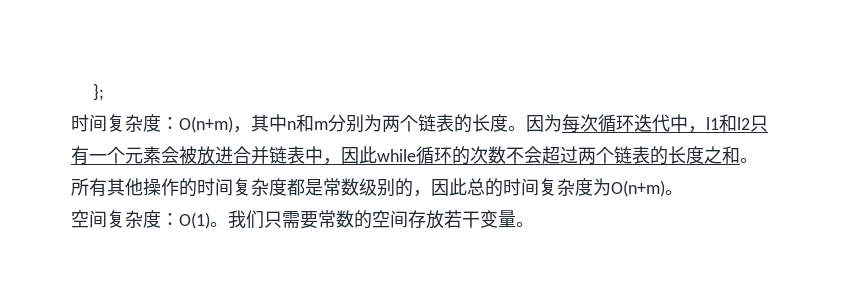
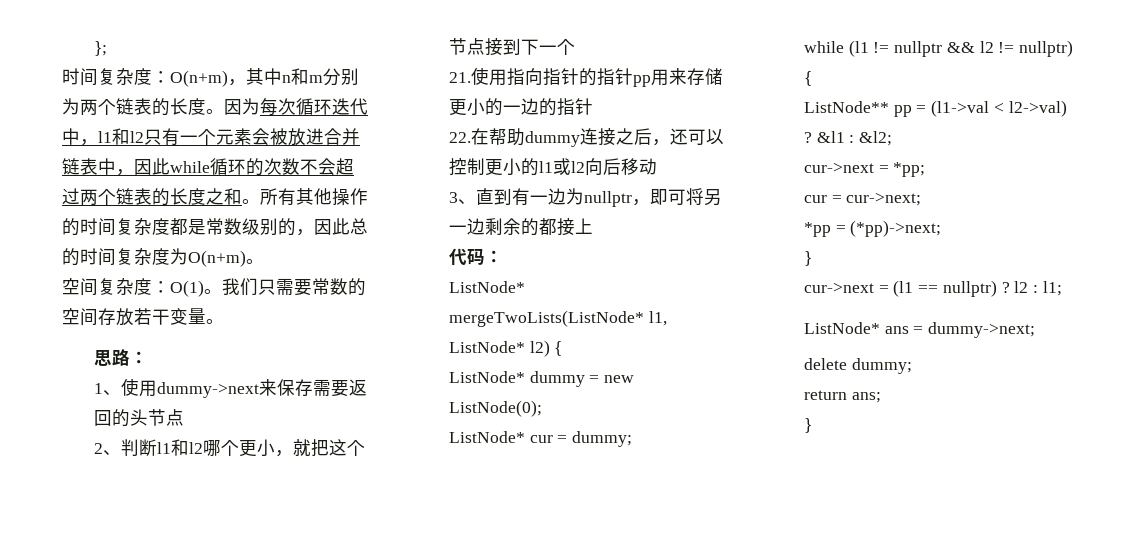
(534, 224) none -> [93,349,148,366] [93,378,367,398] [93,409,184,427] [93,439,365,457] [448,38,575,56] [448,67,723,87] [448,98,593,116] [448,128,724,147] [448,158,657,176] [448,188,722,207] [448,218,593,236] [448,248,503,266] [448,281,525,293] [448,310,667,327] [448,340,563,357] [448,371,635,387] [448,400,542,417] [448,431,633,447] [803,40,1073,57] [803,71,812,86] [803,100,1067,117] [803,131,893,146] [803,162,926,177] [803,192,922,206] [803,220,942,237] [803,251,812,266] [803,280,1062,297] [803,322,1036,338] [803,358,912,374] [803,390,881,403] [803,418,812,433] // 思路： // 1、使用dummy->next来保存需要返回的头节点 // 2、判断l1和l2哪个更小，就把这个节点接到下一个 // 21.使用指向指针的指针pp用来存储更小的一边的指针 // 22.在帮助dummy连接之后，还可以控制更小的l1或l2向后移动 // 3、直到有一边为nullptr，即可将另一边剩余的都接上 // 代码： // ListNode* mergeTwoLists(ListNode* l1, ListNode* l2) { // ListNode* dummy = new ListNode(0); // ListNode* cur = dummy; // while (l1 != nullptr && l2 != nullptr) { // ListNode** pp = (l1->val < l2->val) ? &l1 : &l2; // cur->next = *pp; // cur = cur->next; // *pp = (*pp)->next; // } // cur->next = (l1 == nullptr) ? l2 : l1; // ListNode* ans = dummy->next; // delete dummy; // return ans; // }

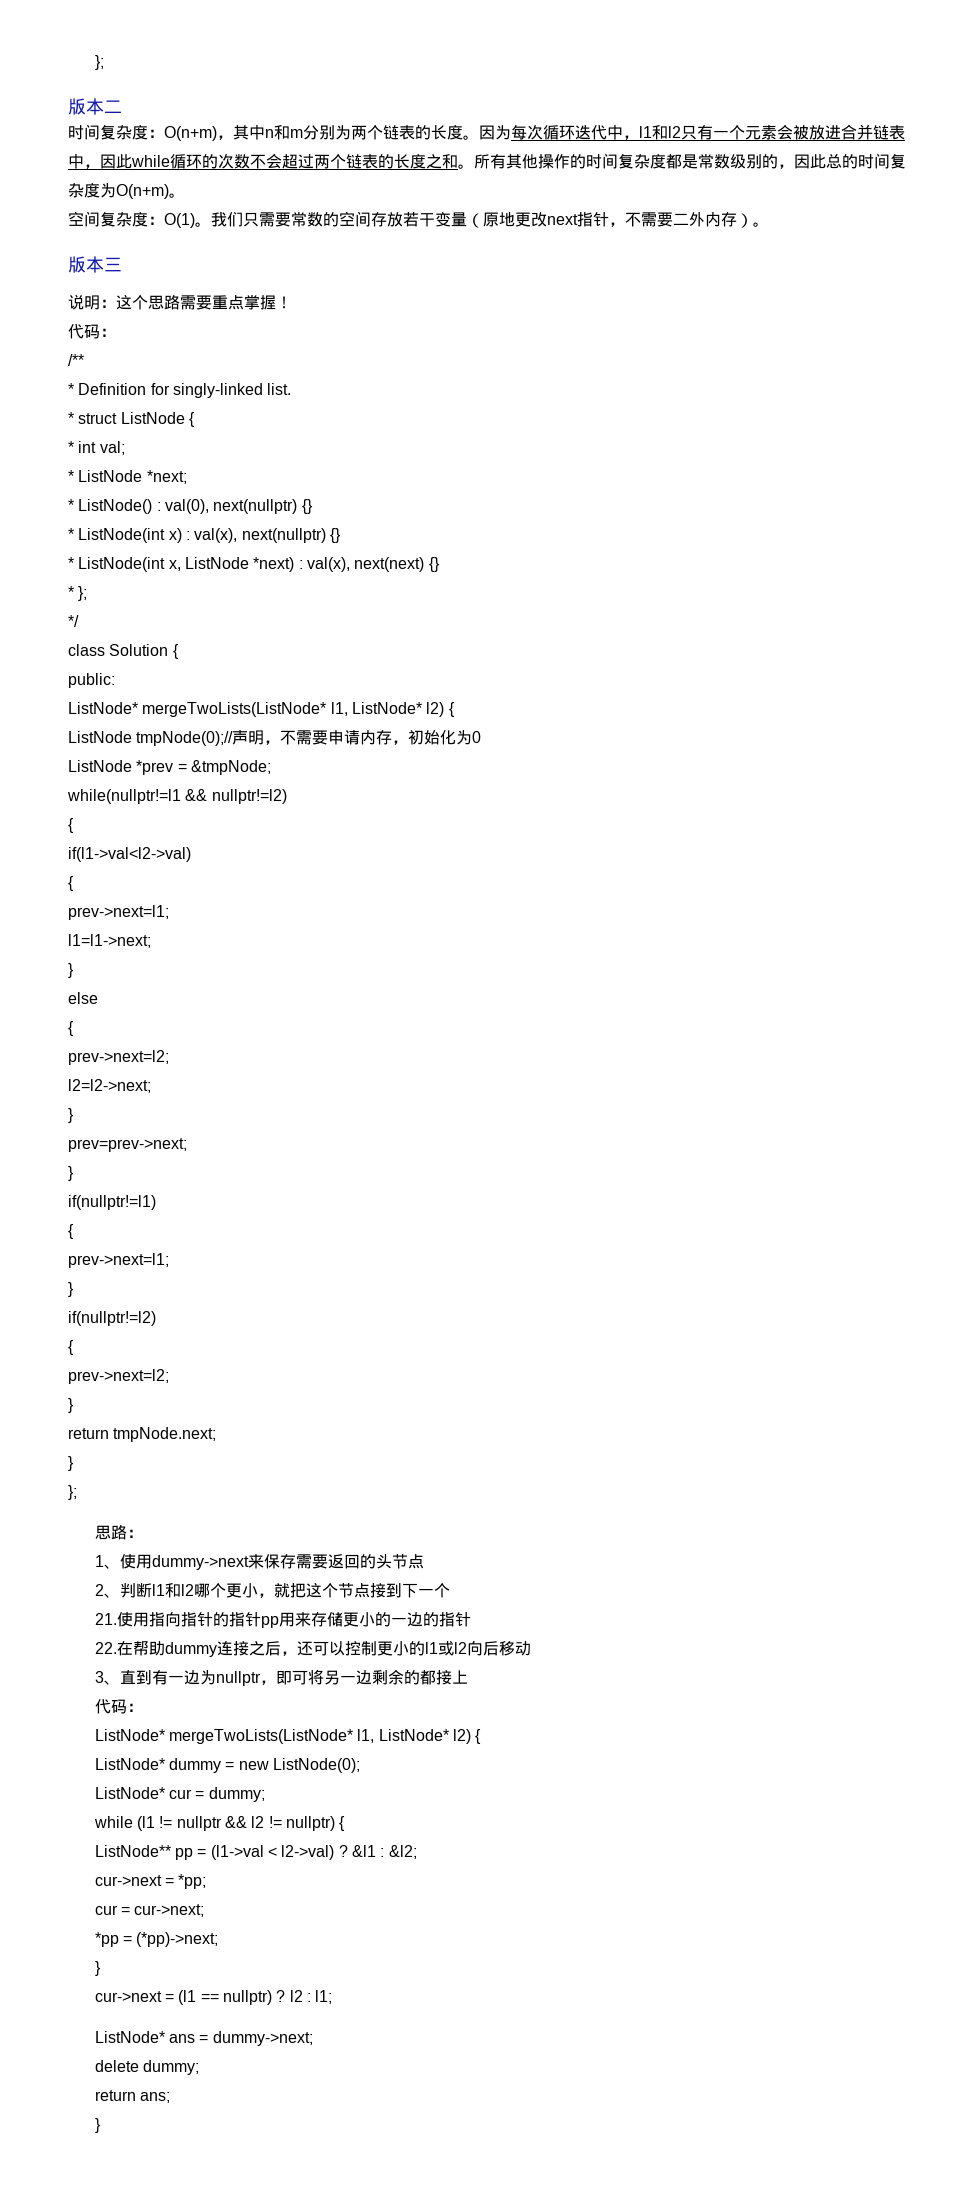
[93,41,107,56] }; -> [94,55,104,70] [68,98,122,115] }; // 版本二
[206,319,224,324] 。 -> [467,212,769,228] [68,256,122,273] [68,294,292,310] [68,324,116,339] [68,354,84,366] [68,383,292,398] [68,412,195,427] [68,441,125,455] [68,470,187,484] [68,499,313,514] [68,528,341,543] [68,557,440,572] [68,586,88,601] [68,615,79,627] [68,644,179,659] [68,673,115,688] [68,702,455,717] [68,730,482,746] [68,760,271,775] [67,789,287,804] [68,818,74,833] [68,847,191,862] [68,876,74,891] [68,905,169,920] [68,934,151,948] [68,963,74,978] [68,992,98,1004] [68,1021,74,1036] [68,1050,169,1065] [68,1079,151,1093] [68,1108,74,1123] [68,1138,187,1152] [68,1166,74,1181] [68,1195,156,1210] [68,1224,74,1239] [68,1253,169,1268] [68,1282,74,1297] [68,1311,156,1326] [68,1340,74,1355] [68,1369,169,1384] [68,1398,74,1413] [68,1427,217,1442] [68,1456,74,1471] [68,1485,77,1500] （原地更改next指针，不需要二外内存）。 // 版本三 // 说明：这个思路需要重点掌握！ // 代码： // /** // * Definition for singly-linked list. // * struct ListNode { // * int val; // * ListNode *next; // * ListNode() : val(0), next(nullptr) {} // * ListNode(int x) : val(x), next(nullptr) {} // * ListNode(int x, ListNode *next) : val(x), next(next) {} // * }; // */ // class Solution { // public: // ListNode* mergeTwoLists(ListNode* l1, ListNode* l2) { // ListNode tmpNode(0);//声明，不需要申请内存，初始化为0 // ListNode *prev = &tmpNode; // while(nullptr!=l1 && nullptr!=l2) // { // if(l1->val<l2->val) // { // prev->next=l1; // l1=l1->next; // } // else // { // prev->next=l2; // l2=l2->next; // } // prev=prev->next; // } // if(nullptr!=l1) // { // prev->next=l1; // } // if(nullptr!=l2) // { // prev->next=l2; // } // return tmpNode.next; // } // };

